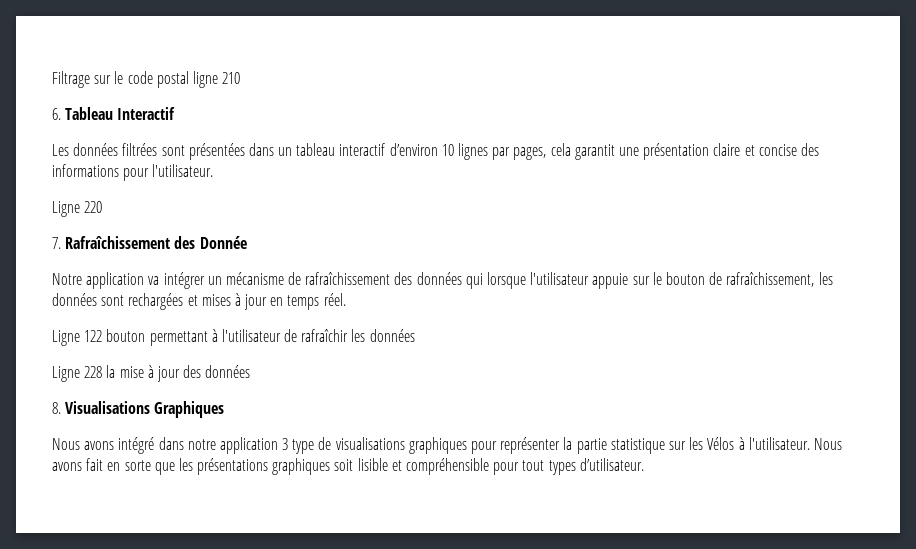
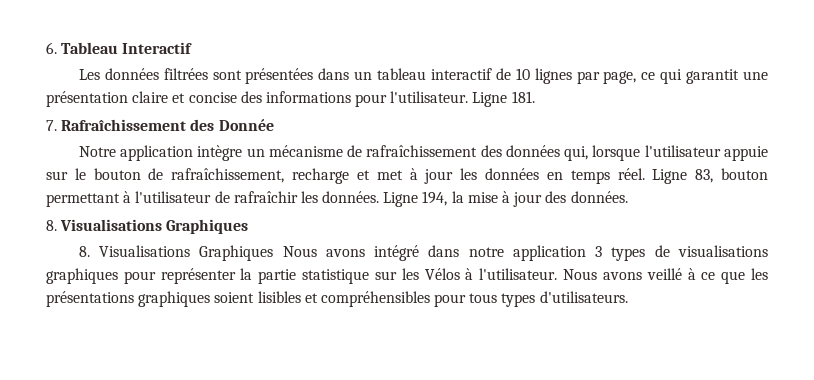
[52,71,241,88] Filtrage sur le code postal ligne 210 // -> (46, 48) none
[389,143,438,156] d’environ -> [495,68,511,80] de
[513,143,571,160] pages, cela -> [603,69,683,84] page, ce qui
[52,201,103,217] // Ligne 220 -> [472,91,535,107] Ligne 181.
[148,272,205,289] va intégrer -> [197,145,243,161] intègre
[465,273,483,289] qui -> [564,146,589,161] qui,
[818,272,833,285] [52,293,268,310] les données sont rechargées et mises à jour -> [292,168,540,184] recharge et met à jour les données
[52,330,103,346] // Ligne 122 -> [652,169,714,184] Ligne 83,
[369,329,415,342] [52,366,103,382] données // Ligne 228 -> [322,191,448,207] données. Ligne 194,
[205,365,251,378] données -> [570,191,628,203] données.
(225, 409) none -> [78,245,274,261] 8. Visualisations Graphiques
[292,439,315,454] type -> [611,247,646,261] types
[86,458,151,471] fait en sorte -> [646,268,716,280] veillé à ce
[334,458,644,475] soit lisible et compréhensible pour tout types d’utilisateur. -> [214,291,628,307] soient lisibles et compréhensibles pour tous types d'utilisateurs.

